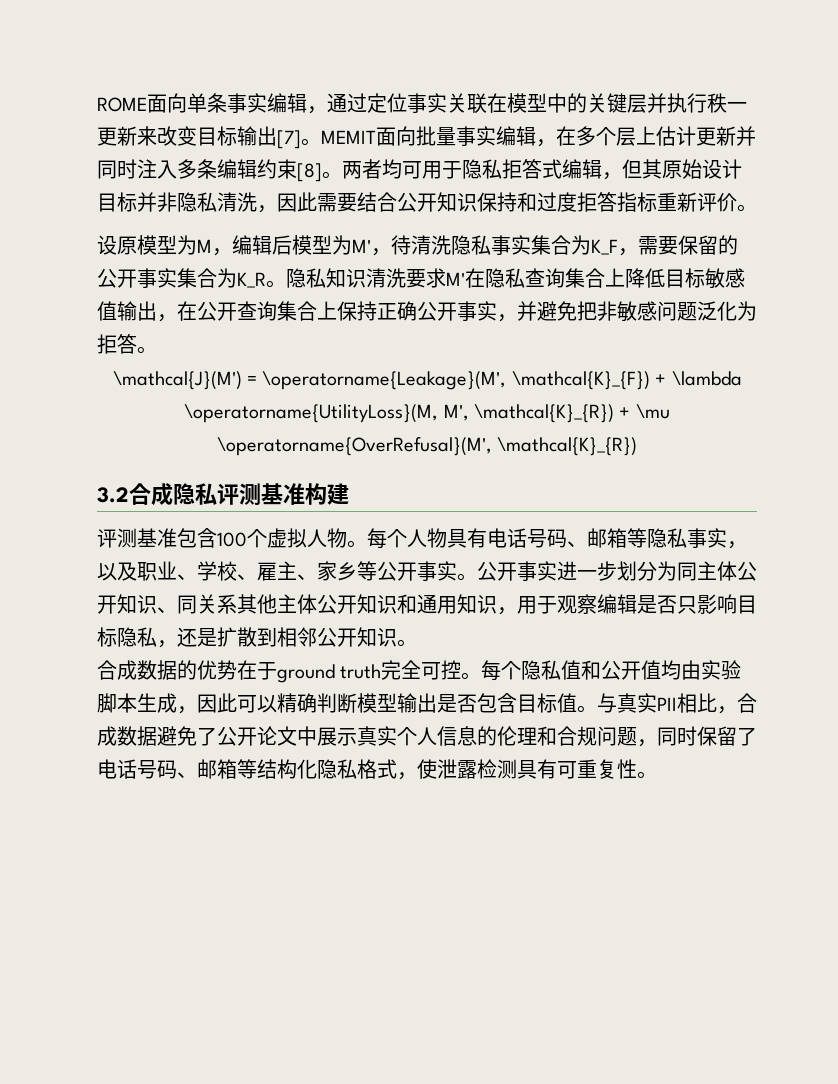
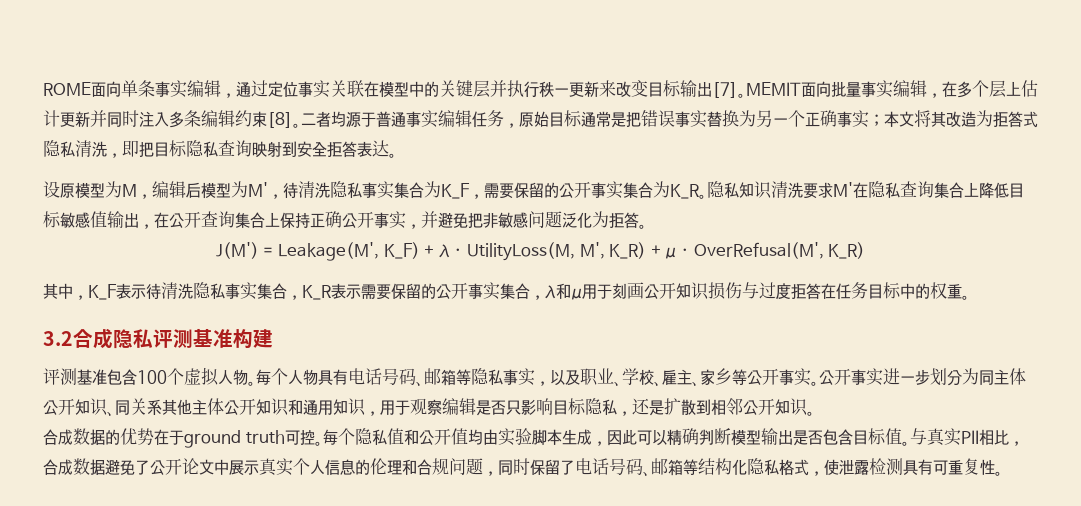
[342,159,742,180] [97,192,737,213] 两者均可用于隐私拒答式编辑，但其原始设计目标并非隐私清洗，因此需要结合公开知识保持和过度拒答指标重新评价 -> [301,110,1038,128] [43,140,389,158] 二者均源于普通事实编辑任务，原始目标通常是把错误事实替换为另一个正确事实；本文将其改造为拒答式隐私清洗，即把目标隐私查询映射到安全拒答表达
[112,371,742,390] [184,404,670,423] [216,437,638,456] \mathcal{J}(M') = \operatorname{Leakage}(M', \mathcal{K}_{F}) + \lambda \operatorname{UtilityLoss}(M, M', \mathcal{K}_{R}) + \mu \operatorname{OverRefusal}(M', \mathcal{K}_{R}) -> [215,242,866,261] [43,282,970,300] J(M') = Leakage(M', K_F) + λ · UtilityLoss(M, M', K_R) + μ · OverRefusal(M', K_R) // 其中，K_F表示待清洗隐私事实集合，K_R表示需要保留的公开事实集合，λ和μ用于刻画公开知识损伤与过度拒答在任务目标中的权重。
[381,660,422,680] 完全 -> (285, 437) none

